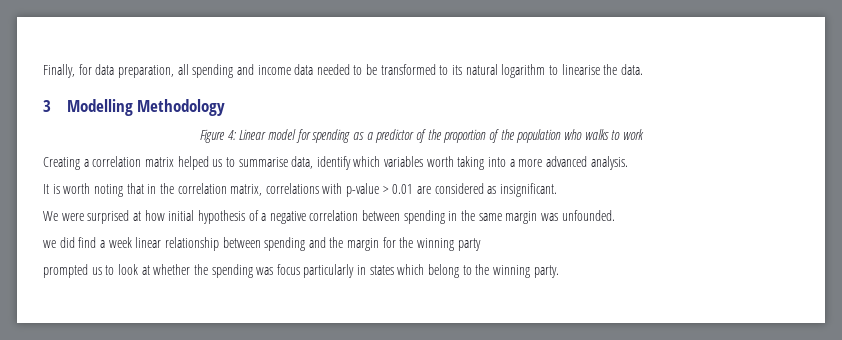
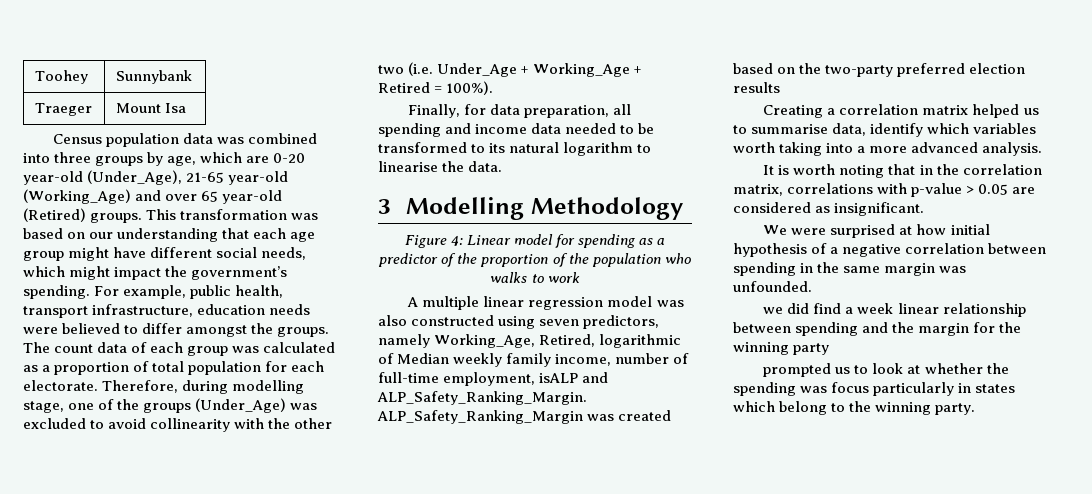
(43, 71) none -> [34,70,88,84] [115,70,192,84] [34,103,92,116] [115,103,186,113] [53,133,318,147] [23,152,306,166] [23,170,289,185] [23,189,283,204] [23,208,319,223] [23,228,316,242] [23,247,307,261] [23,266,288,280] [23,285,284,299] [23,304,311,318] [23,323,330,337] [23,342,336,356] [23,361,325,375] [23,380,305,394] [23,398,318,413] [23,418,333,432] [378,62,643,77] [378,81,494,95] Toohey | Sunnybank // Traeger | Mount Isa // Census population data was combined into three groups by age, which are 0-20 year-old (Under_Age), 21-65 year-old (Working_Age) and over 65 year-old (Retired) groups. This transformation was based on our understanding that each age group might have different social needs, which might impact the government’s spending. For example, public health, transport infrastructure, education needs were believed to differ amongst the groups. The count data of each group was calculated as a proportion of total population for each electorate. Therefore, during modelling stage, one of the groups (Under_Age) was excluded to avoid collinearity with the other two (i.e. Under_Age + Working_Age + Retired = 100%). //
(644, 134) none -> [407,296,684,310] [378,315,660,329] [378,334,682,348] [378,353,690,367] [378,372,609,386] [377,391,587,405] [377,410,672,424] [733,63,1026,77] [733,82,780,93] // A multiple linear regression model was also constructed using seven predictors, namely Working_Age, Retired, logarithmic of Median weekly family income, number of full-time employment, isALP and ALP_Safety_Ranking_Margin. ALP_Safety_Ranking_Margin was created based on the two-party preferred election results
[392,184,414,194] 0.01 -> [978,184,1009,195] 0.05

